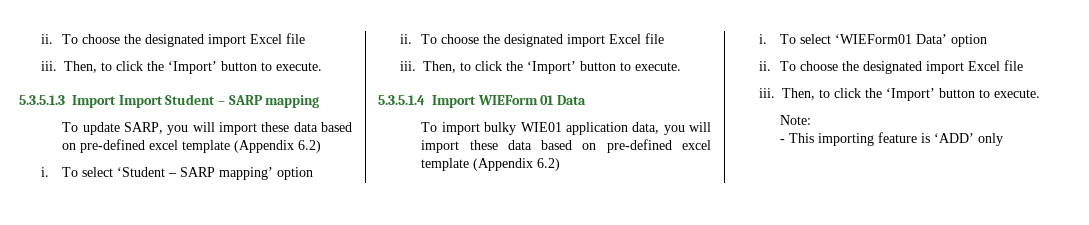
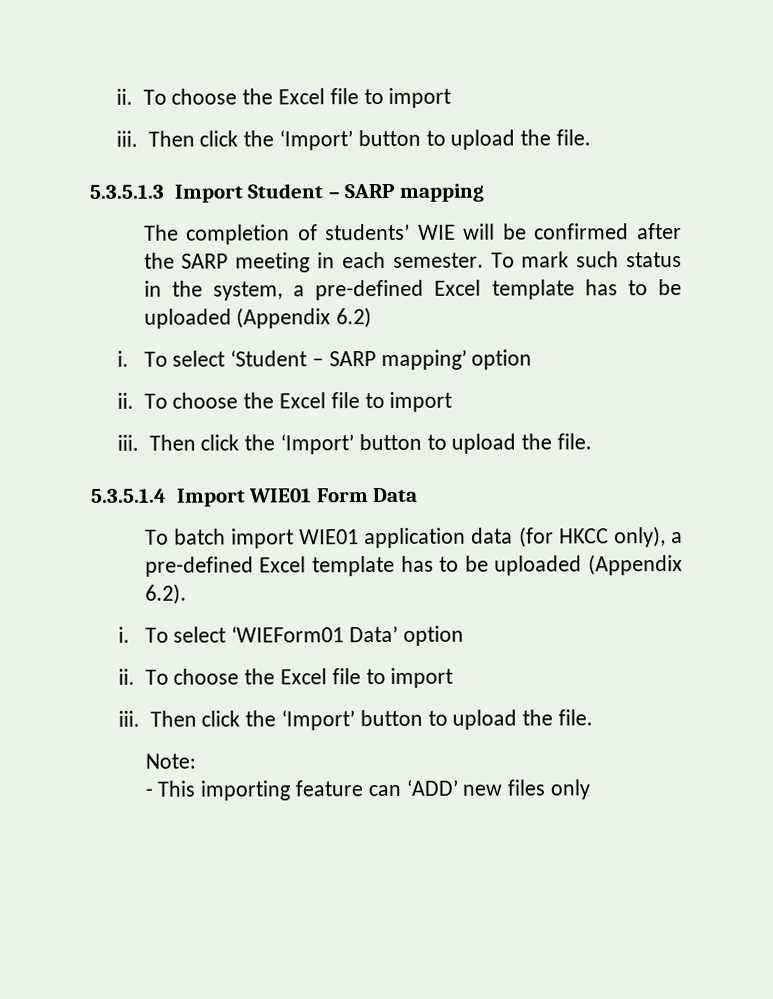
[40,33,306,47] [40,61,322,74] ii. To choose the designated import Excel file // iii. Then, to click the ‘Import’ button to execute. -> [115,87,452,108] [115,129,592,151] ii. To choose the Excel file to import // iii. Then click the ‘Import’ button to upload the file.
[118,95,163,108] Import -> (244, 193) none
[62,122,352,135] [62,139,231,153] To update SARP, you will import these data based on pre-defined excel template -> [143,223,682,245] [143,251,682,273] [143,279,682,301] [143,308,232,329] The completion of students’ WIE will be confirmed after the SARP meeting in each semester. To mark such status in the system, a pre-defined Excel template has to be uploaded
[504,33,665,47] [399,61,681,74] designated import Excel file // iii. Then, to click the ‘Import’ button to execute. -> [279,391,453,412] [116,433,593,455] Excel file to import // iii. Then click the ‘Import’ button to upload the file.
[477,95,555,105] WIEForm 01 -> [248,488,369,503] WIE01 Form
[441,122,711,135] [421,139,711,153] [421,158,561,171] import bulky WIE01 application data, you will import these data based on pre-defined excel template (Appendix 6.2) -> [173,526,683,549] [144,554,683,577] [144,583,187,605] batch import WIE01 application data (for HKCC only), a pre-defined Excel template has to be uploaded (Appendix 6.2).
[863,60,1024,74] [758,88,1040,101] designated import Excel file // iii. Then, to click the ‘Import’ button to execute. -> [280,667,454,688] [117,709,594,731] Excel file to import // iii. Then click the ‘Import’ button to upload the file.
[921,133,975,143] is ‘ADD’ -> [367,779,546,797] can ‘ADD’ new files

